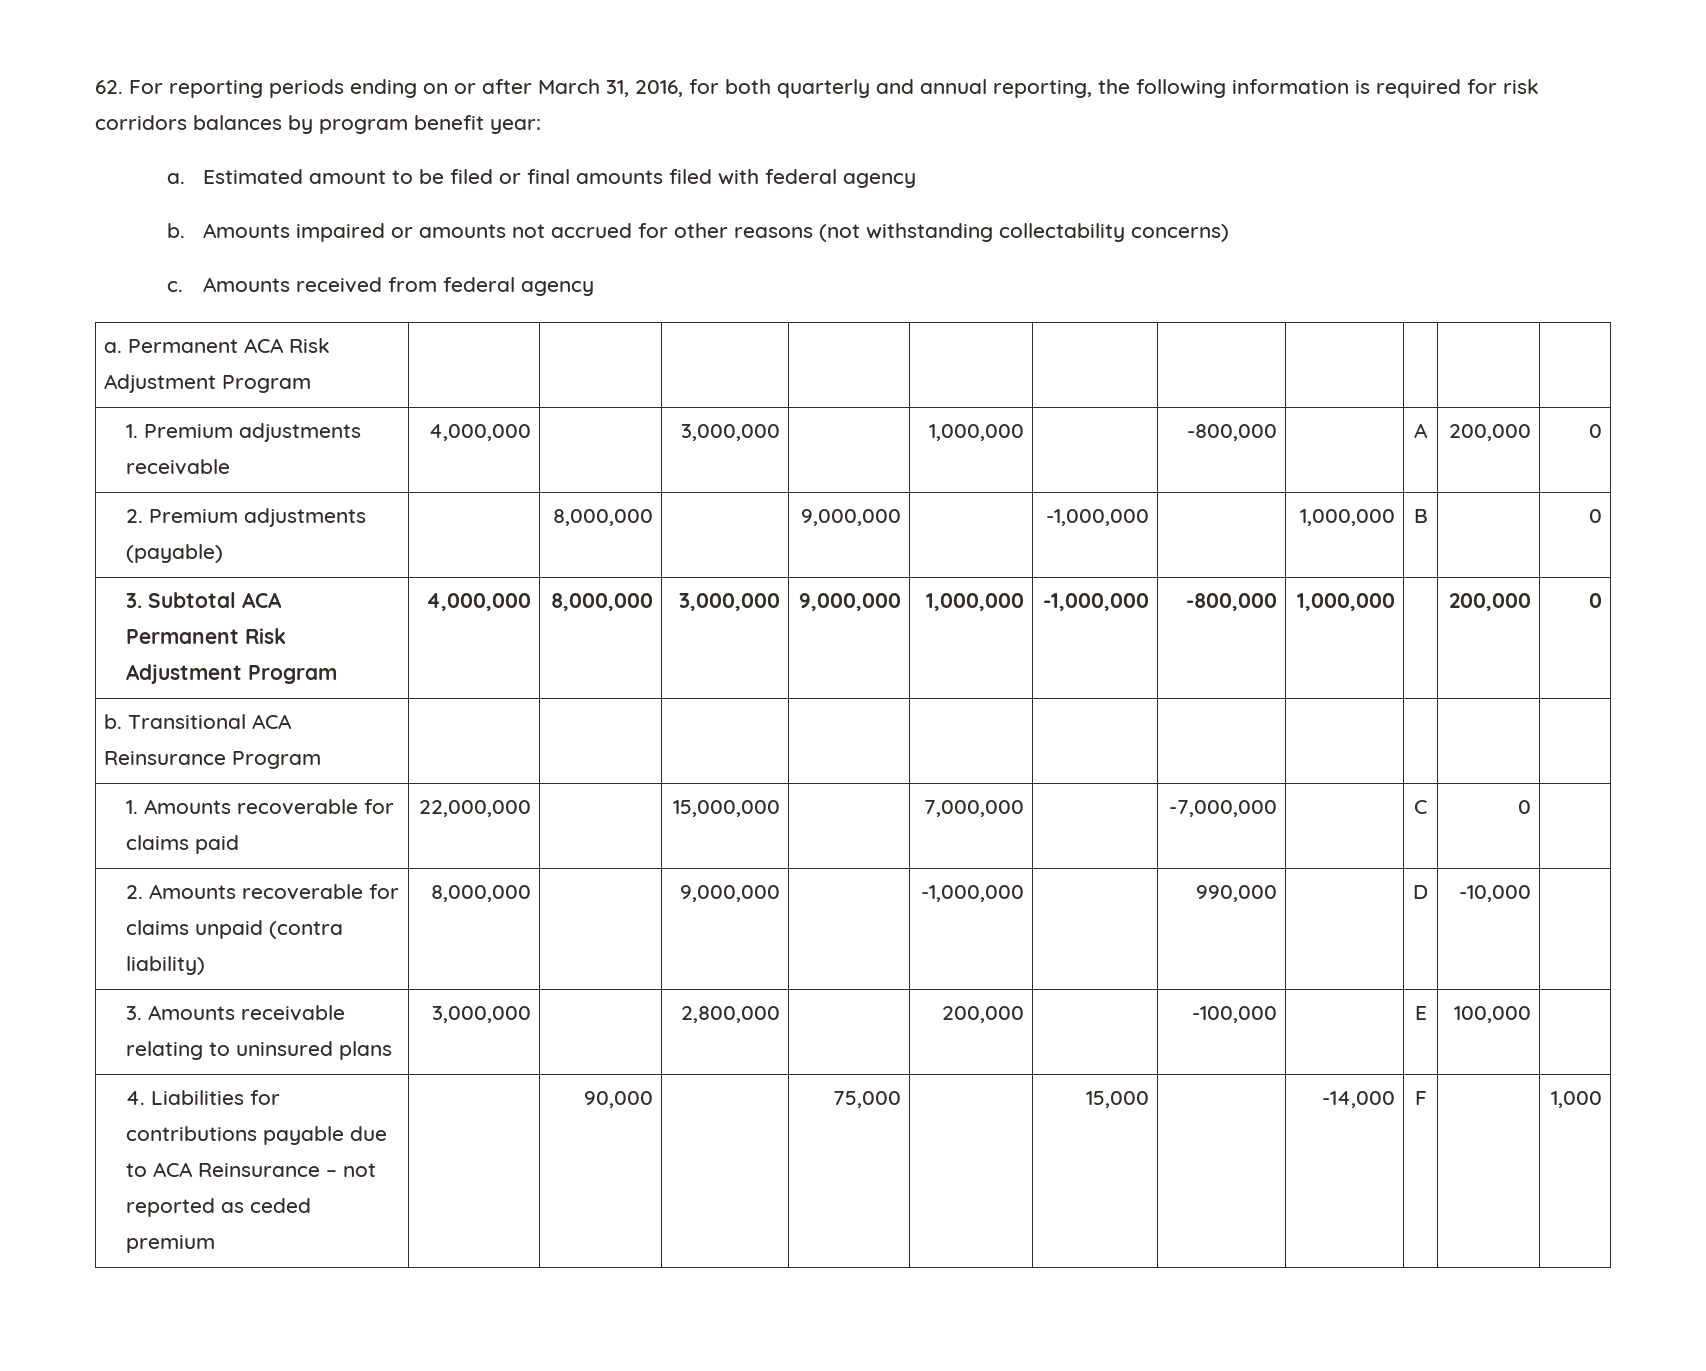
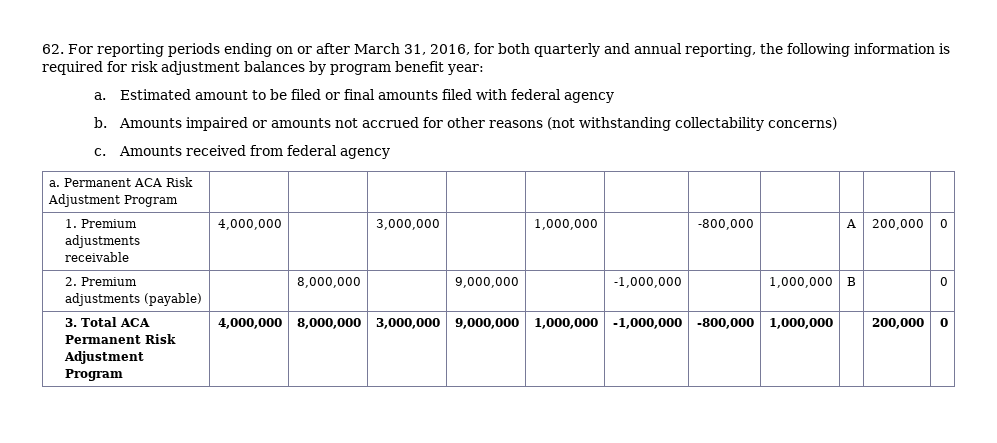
[95,115,187,130] corridors -> [161,61,240,75] adjustment
[147,592,236,608] Subtotal -> [80,317,117,327] Total
[104,714,293,729] [104,751,322,769] [125,799,394,815] [125,835,239,854] [418,800,531,817] [672,800,780,817] [923,800,1024,817] [1168,800,1277,817] [1414,800,1427,814] [1517,800,1531,814] [125,884,399,900] [125,920,343,939] [125,956,205,975] [430,885,531,902] [679,885,780,902] [920,885,1024,902] [1195,885,1277,902] [1413,885,1428,899] [1458,885,1531,902] [125,1005,345,1021] [125,1041,392,1060] [431,1006,531,1023] [680,1006,780,1023] [941,1006,1024,1023] [1191,1006,1277,1023] [1414,1006,1427,1020] [1453,1006,1531,1023] [125,1090,280,1105] [125,1126,387,1145] [125,1162,376,1177] [125,1198,311,1217] [125,1235,215,1253] [583,1091,653,1108] [832,1091,901,1108] [1085,1091,1149,1108] [1321,1091,1395,1108] [1414,1091,1427,1105] [1550,1091,1602,1108] // b. Transitional ACA Reinsurance Program | | | | | | | | | | | // 1. Amounts recoverable for claims paid | 22,000,000 | | 15,000,000 | | 7,000,000 | | -7,000,000 | | C | 0 | // 2. Amounts recoverable for claims unpaid (contra liability) | 8,000,000 | | 9,000,000 | | -1,000,000 | | 990,000 | | D | -10,000 | // 3. Amounts receivable relating to uninsured plans | 3,000,000 | | 2,800,000 | | 200,000 | | -100,000 | | E | 100,000 | // 4. Liabilities for contributions payable due to ACA Reinsurance – not reported as ceded premium | | 90,000 | | 75,000 | | 15,000 | | -14,000 | F | | 1,000 -> (948, 322) none

